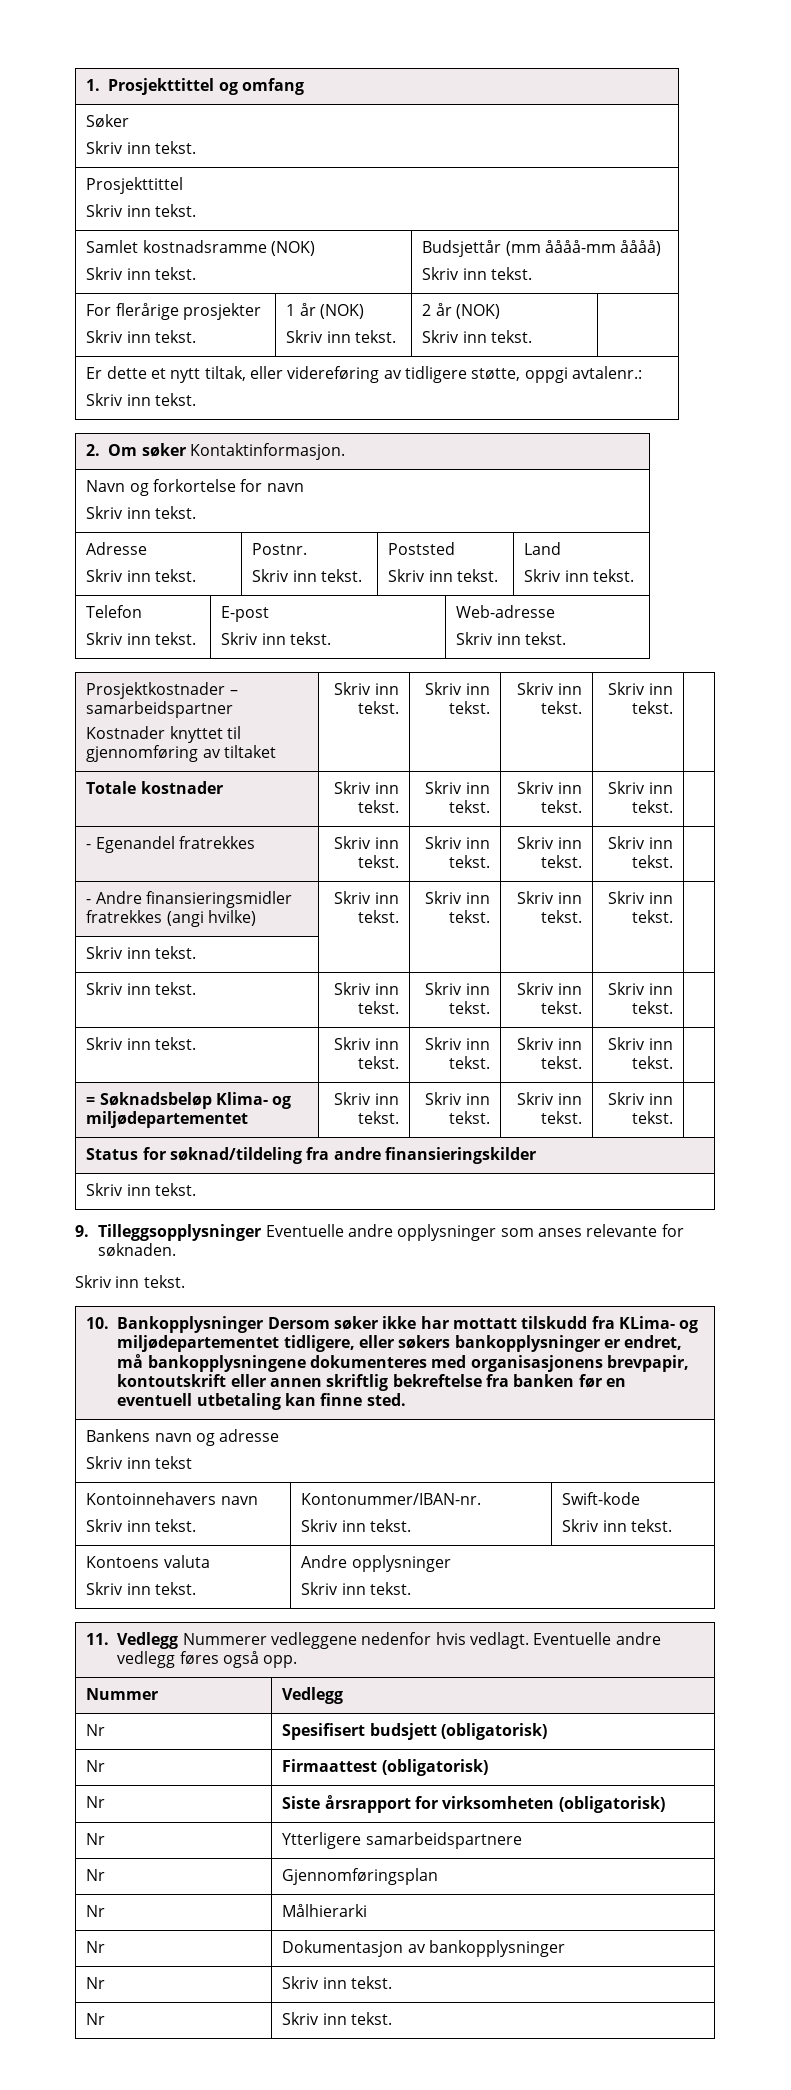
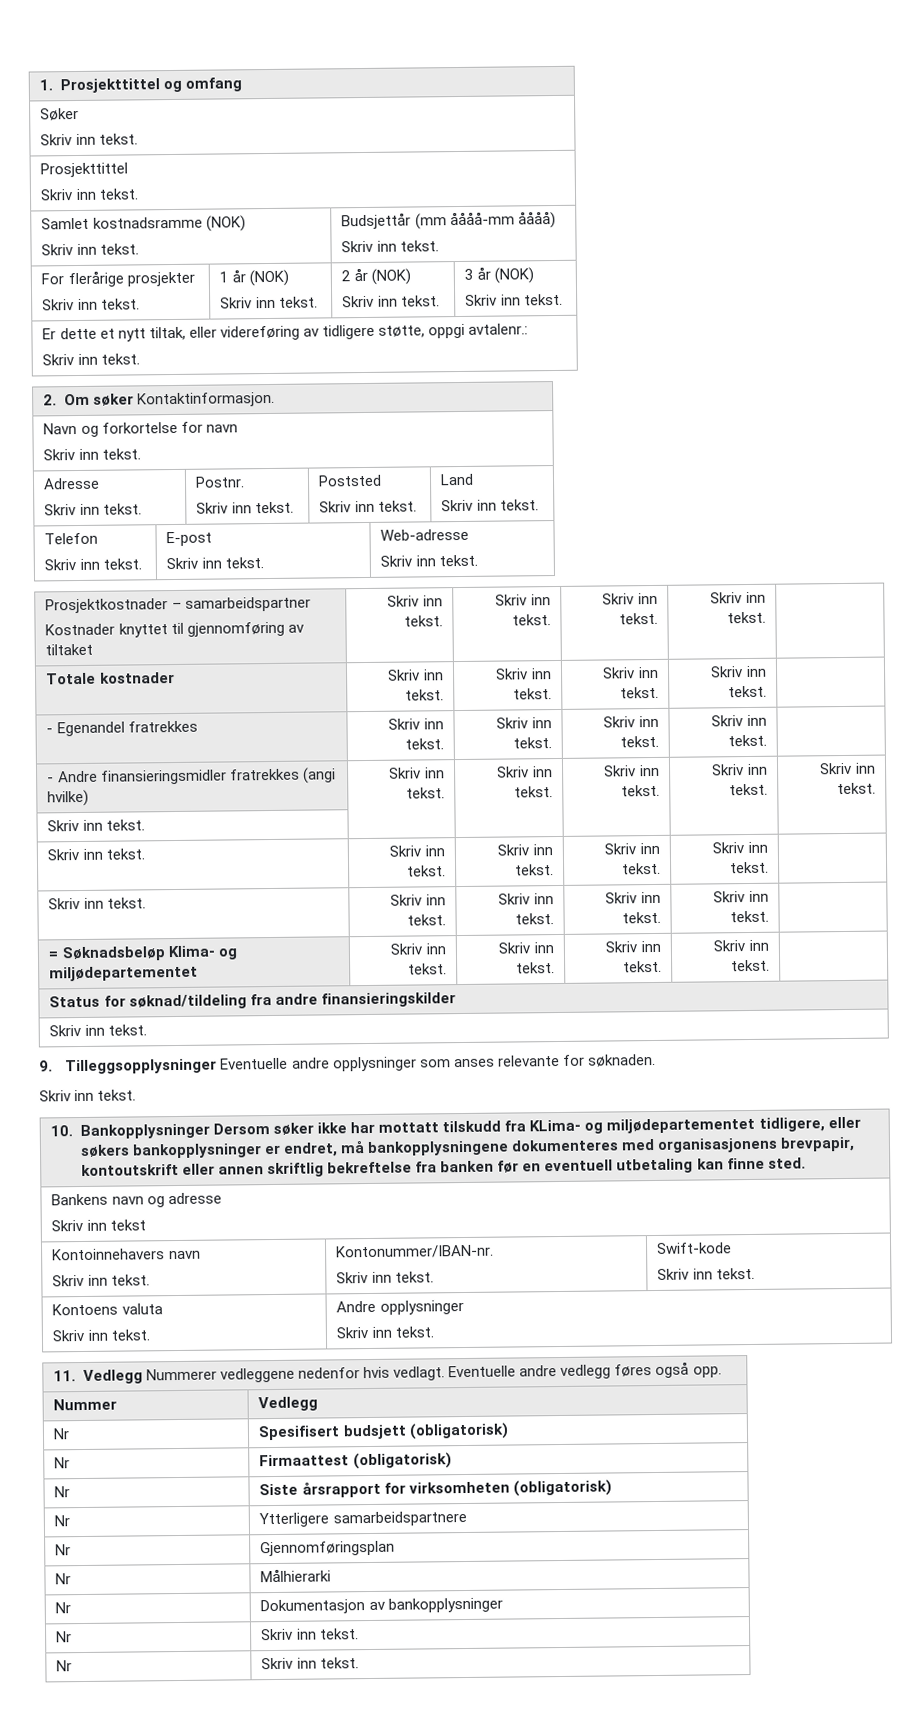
(532, 336) none -> [464,266,534,284] [465,293,563,306] 3 år (NOK) // Skriv inn tekst.
(673, 916) none -> [819,762,876,775] [836,782,876,795] Skriv inn tekst.

